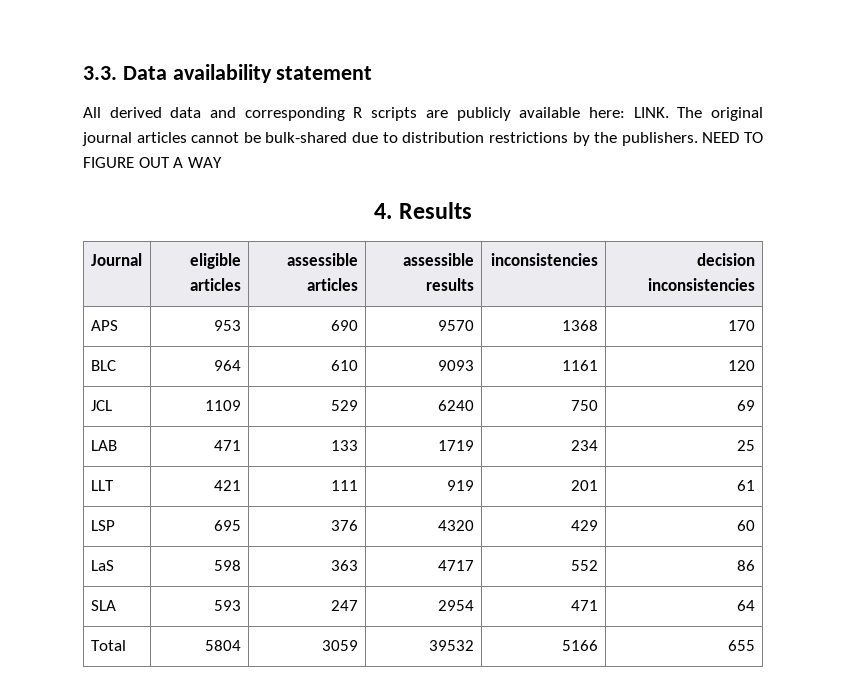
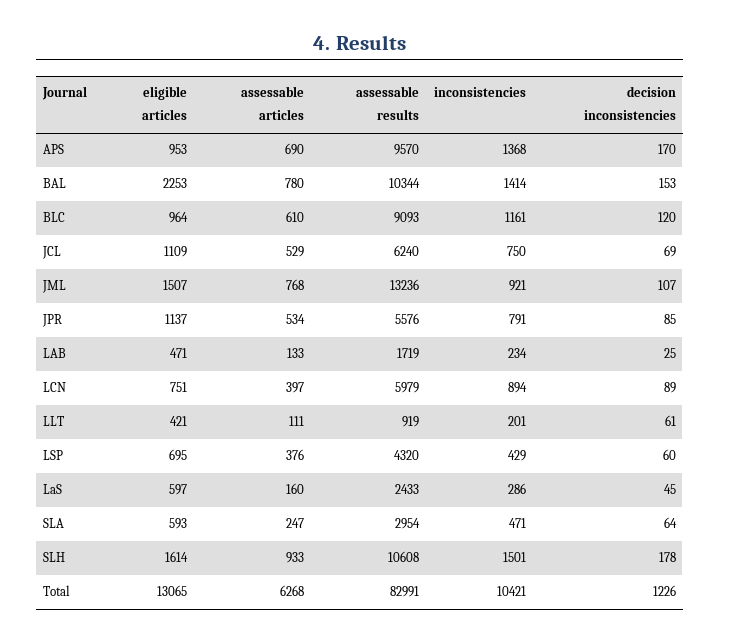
[83,64,373,83] [83,107,763,121] [82,132,763,146] [83,157,222,168] 3.3. Data availability statement // All derived data and corresponding R scripts are publicly available here: LINK. The original journal articles cannot be bulk-shared due to distribution restrictions by the publishers. NEED TO FIGURE OUT A WAY // -> (313, 43) none
[287,253,359,266] [307,278,359,291] [403,253,475,266] assessible articles | assessible -> [240,86,304,97] [258,109,304,120] [355,86,419,97] assessable articles | assessable
(756, 325) none -> [43,178,67,188] [162,178,187,188] [284,178,304,188] [388,178,420,188] [503,178,527,188] [658,178,676,188] // BAL | 2253 | 780 | 10344 | 1414 | 153
(756, 405) none -> [42,280,67,293] [162,280,187,290] [285,279,304,290] [389,279,419,290] [508,280,526,291] [657,280,676,290] [42,314,63,327] [164,314,187,324] [285,314,305,324] [394,313,419,324] [508,314,526,325] [663,314,676,324] // JML | 1507 | 768 | 13236 | 921 | 107 // JPR | 1137 | 534 | 5576 | 791 | 85
(756, 445) none -> [43,382,67,392] [169,382,187,392] [285,382,304,393] [394,382,419,393] [507,382,527,393] [663,382,676,393] // LCN | 751 | 397 | 5979 | 894 | 89
[214,560,242,571] [331,560,359,571] [438,560,475,571] [571,560,599,571] [737,560,756,571] 598 | 363 | 4717 | 552 | 86 -> [168,484,187,495] [285,483,304,494] [394,484,419,494] [507,483,526,494] [663,484,676,494] 597 | 160 | 2433 | 286 | 45
[90,640,126,651] [205,640,242,651] [322,640,359,651] [429,640,475,651] [562,640,599,651] [728,640,756,651] Total | 5804 | 3059 | 39532 | 5166 | 655 -> [43,552,66,562] [164,551,188,562] [285,552,304,563] [387,551,419,562] [502,552,526,562] [658,552,676,562] [43,585,71,596] [156,585,187,596] [279,585,304,596] [389,586,419,597] [496,586,526,596] [652,585,676,596] SLH | 1614 | 933 | 10608 | 1501 | 178 // Total | 13065 | 6268 | 82991 | 10421 | 1226

